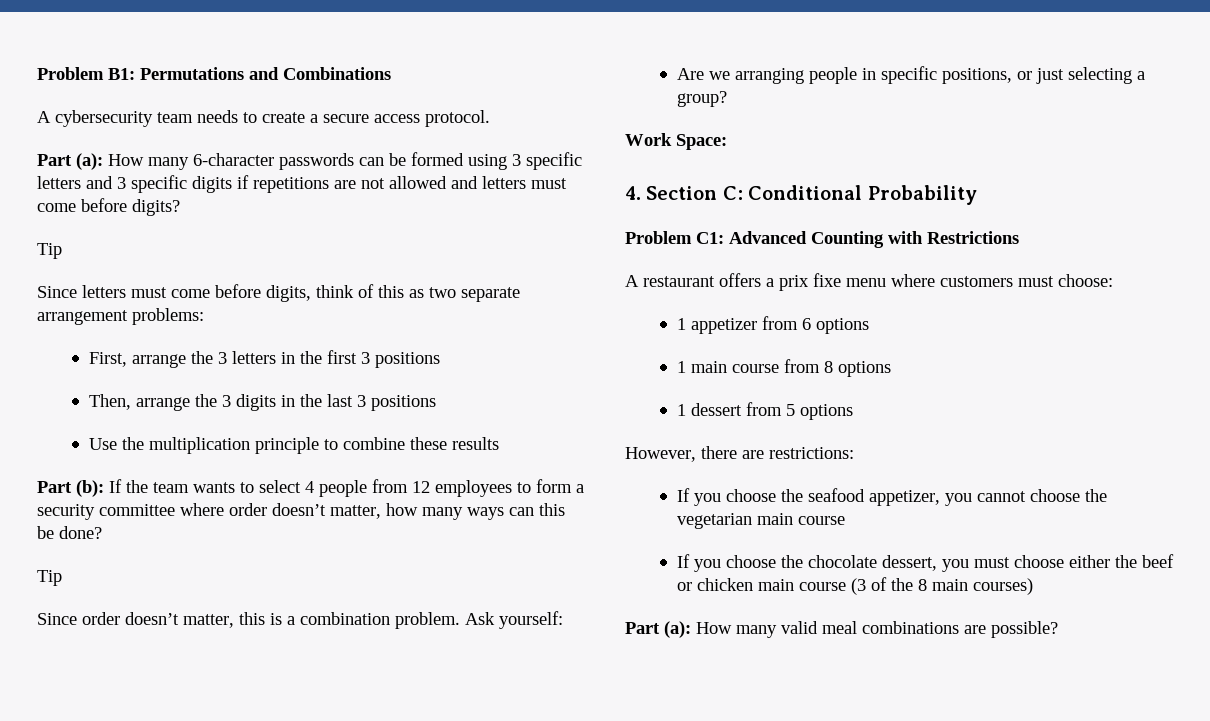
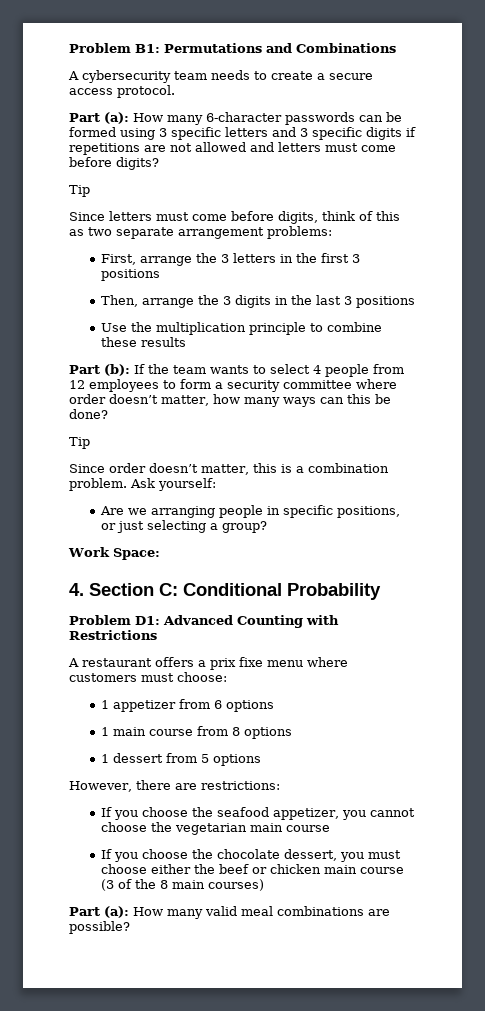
[696,232,724,244] C1: -> [135,616,160,625] D1:

